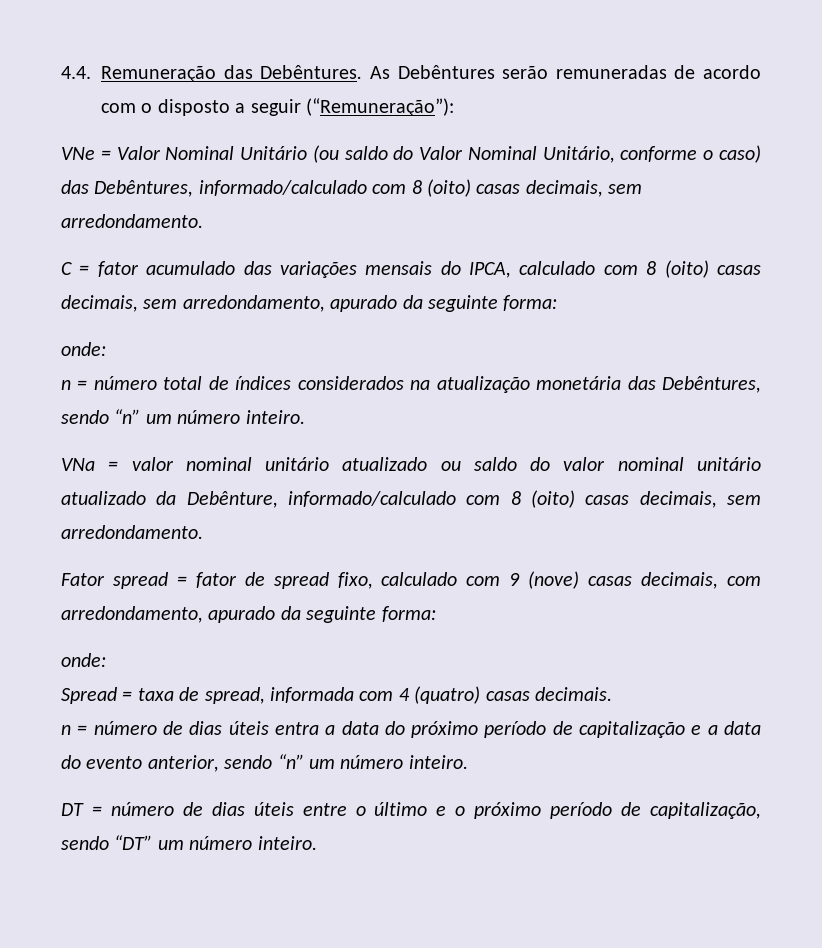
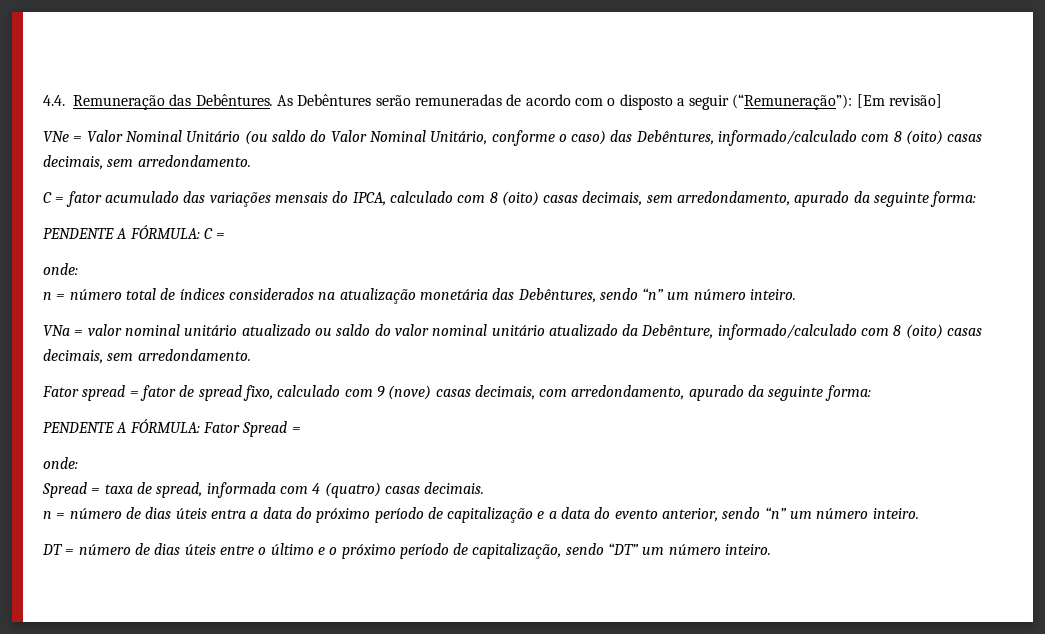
(454, 107) none -> [856,94,943,108] [Em revisão]
(558, 303) none -> [43,225,226,239] // PENDENTE A FÓRMULA: C =
(436, 614) none -> [43,419,301,437] // PENDENTE A FÓRMULA: Fator Spread =

